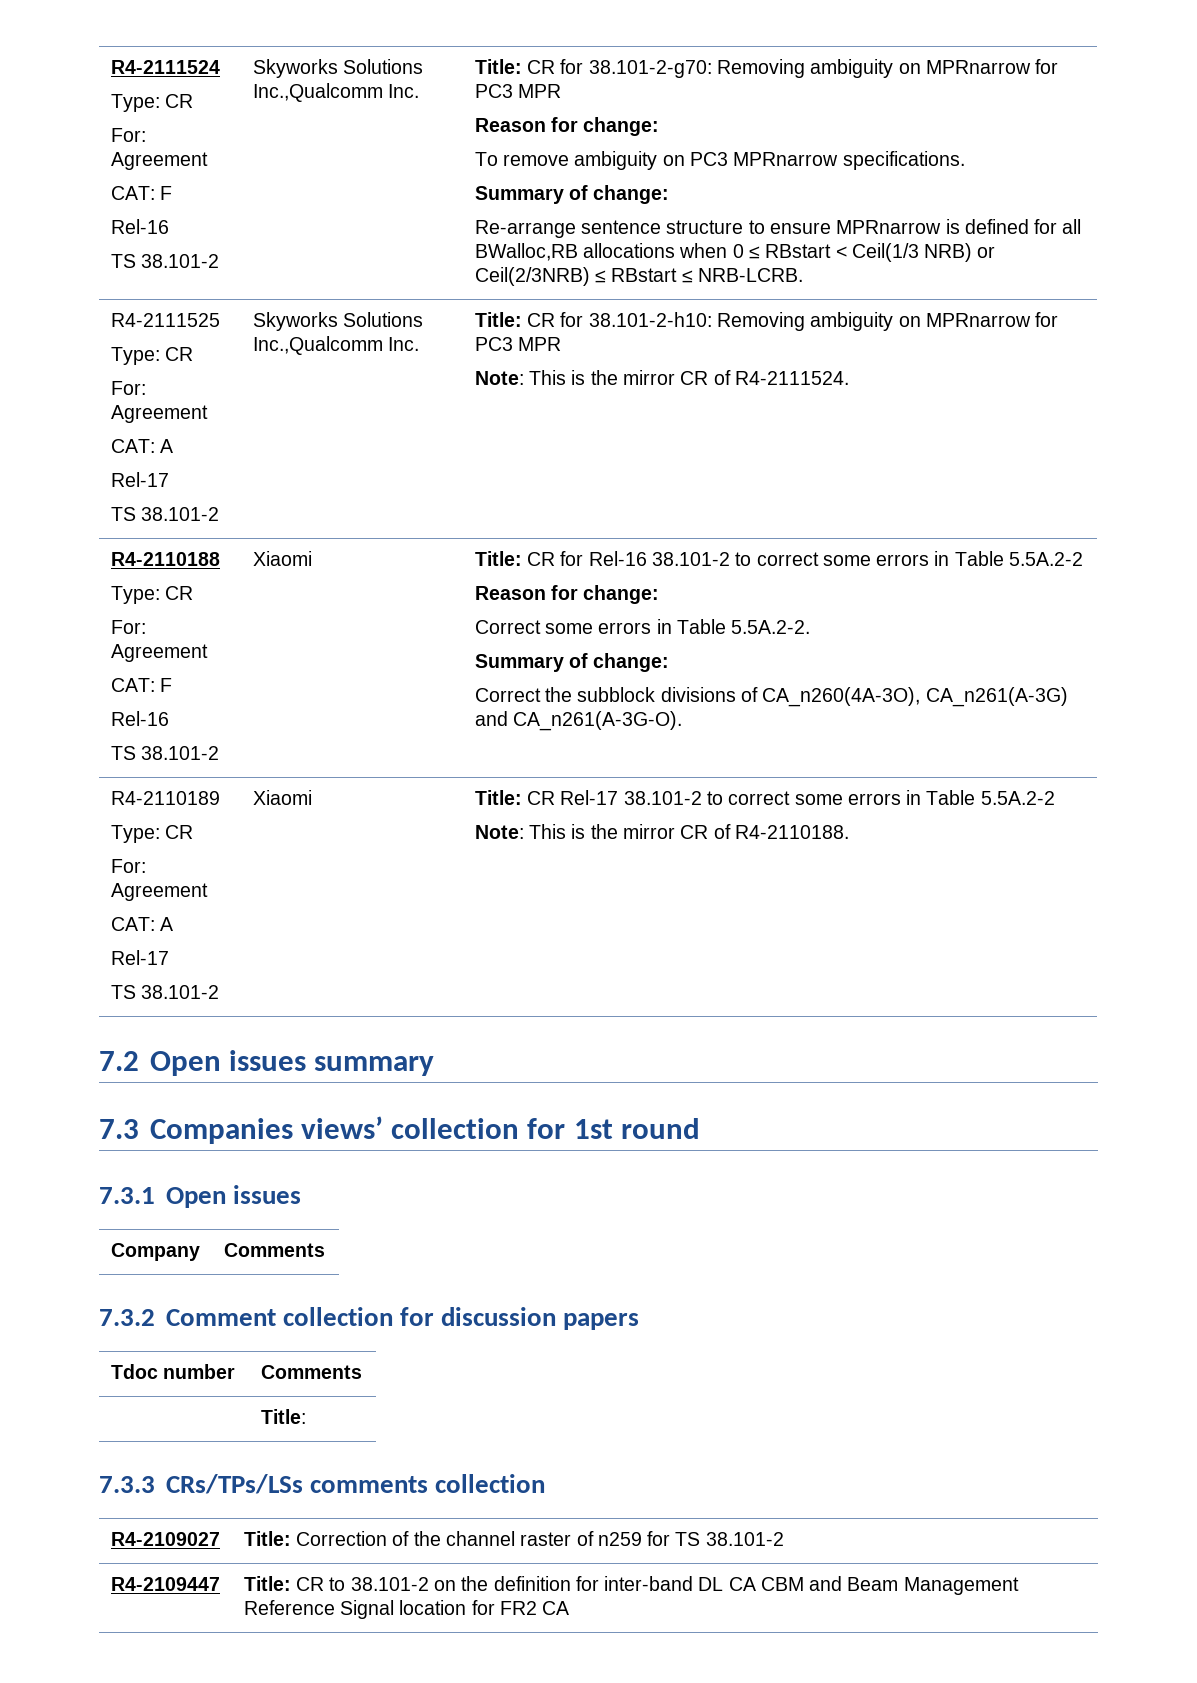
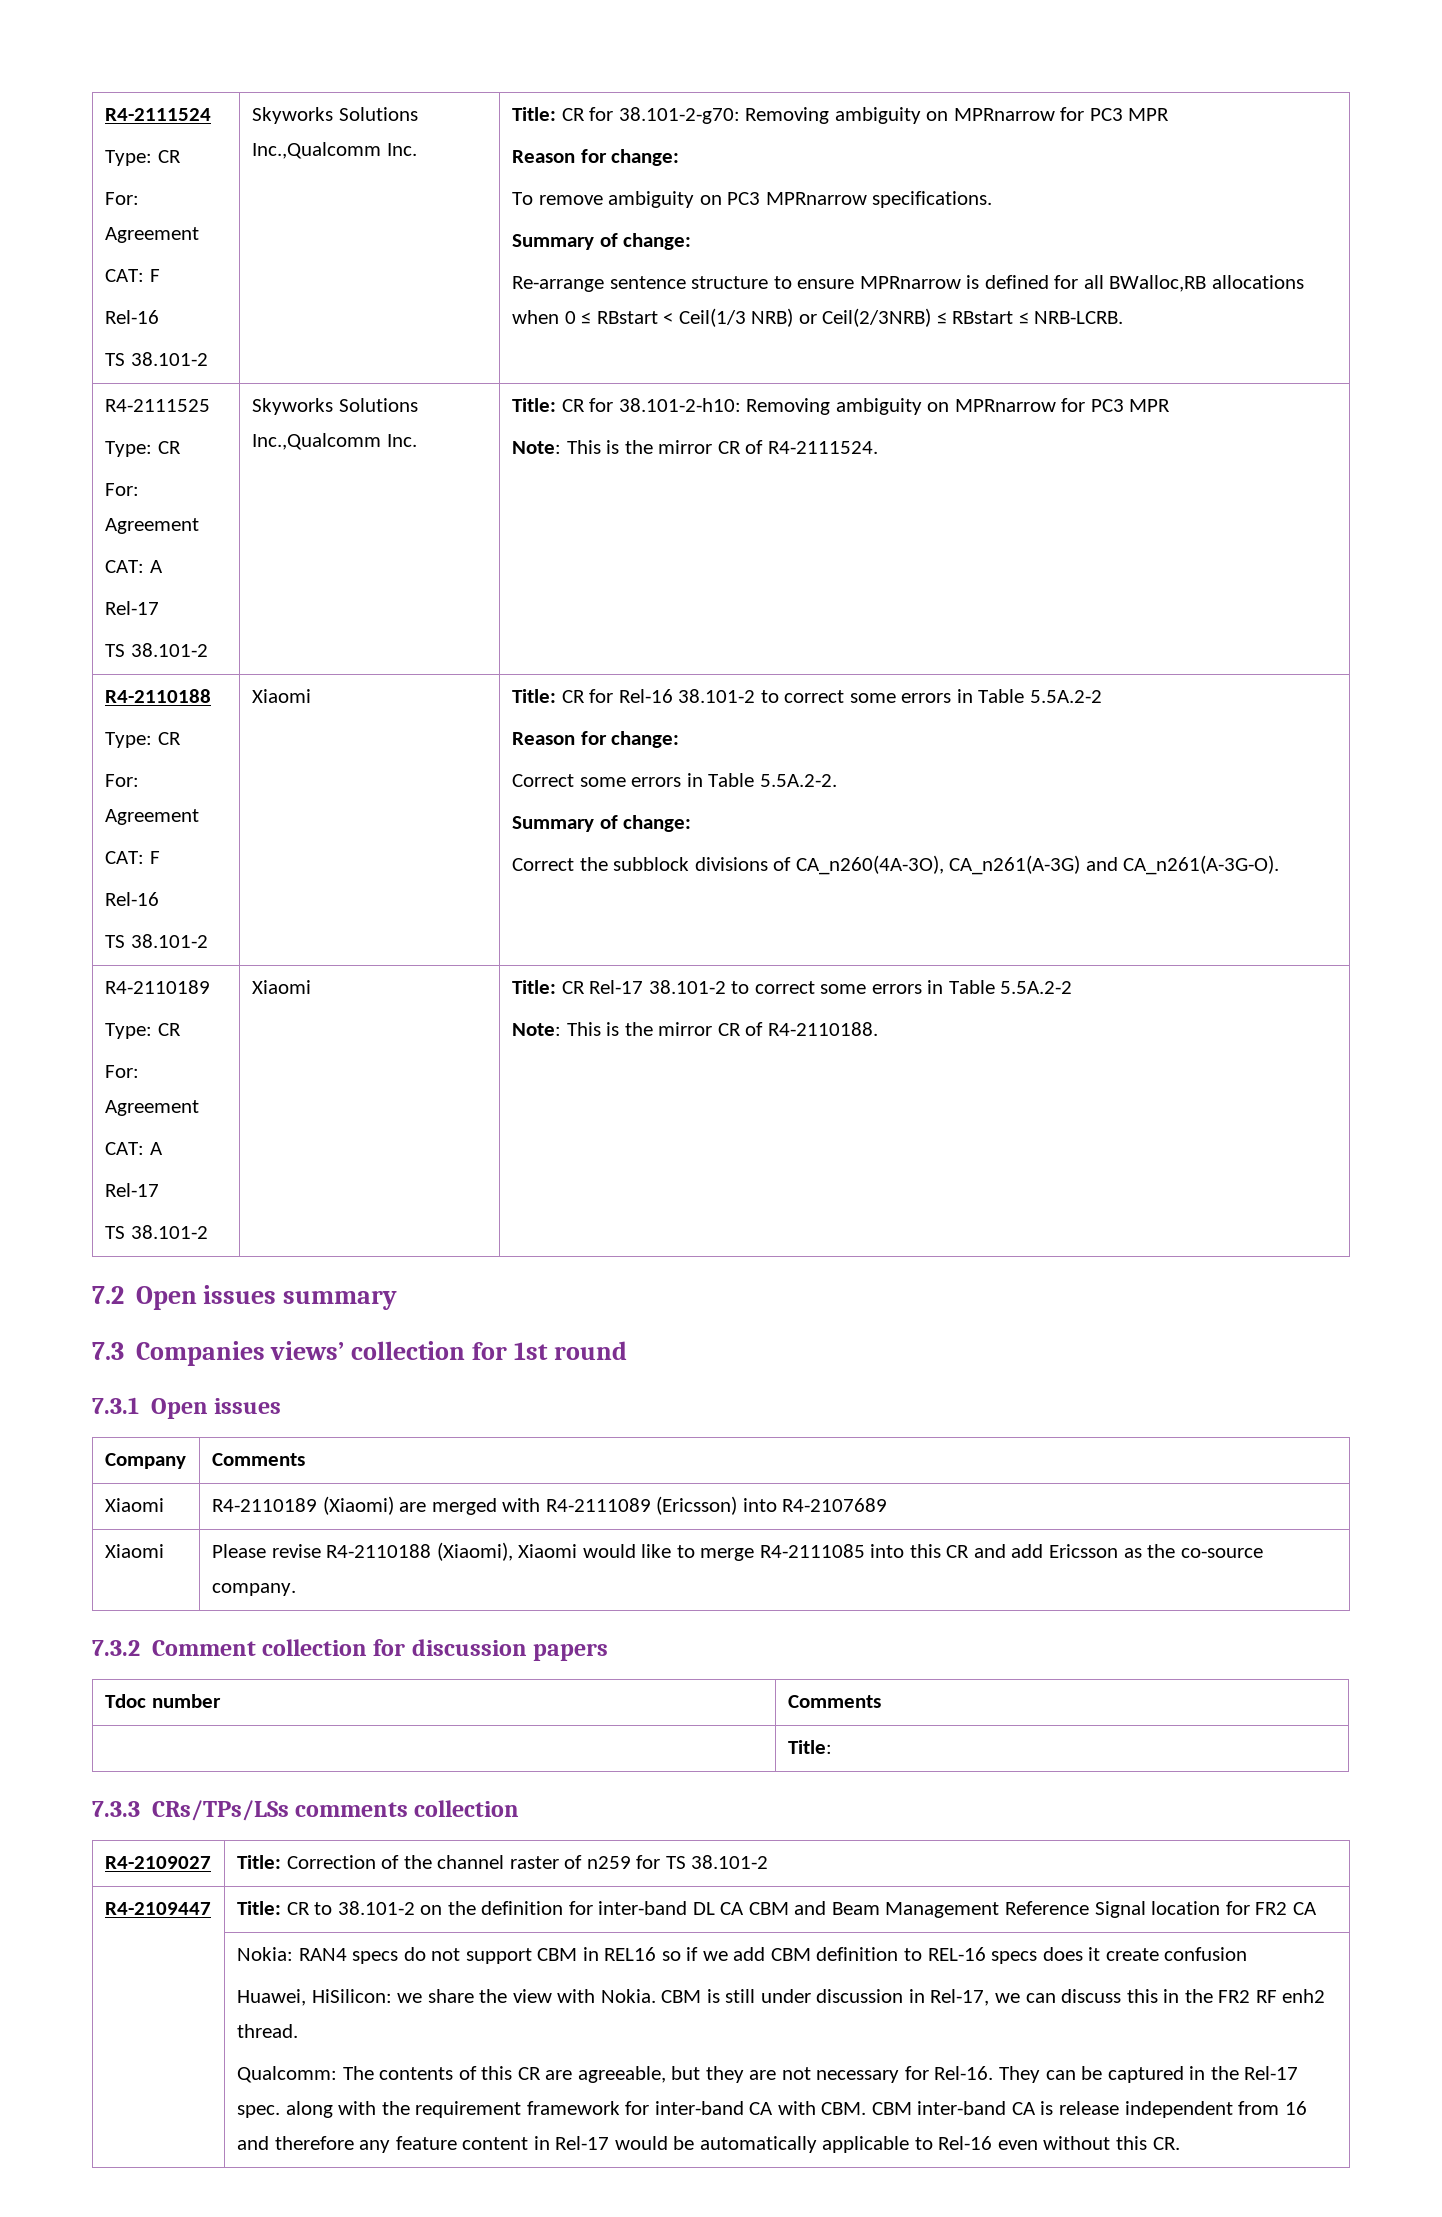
(325, 1250) none -> [104,1498,164,1512] [211,1496,888,1515] [104,1544,164,1558] [211,1542,1263,1561] [211,1583,296,1596] // Xiaomi | R4-2110189 (Xiaomi) are merged with R4-2111089 (Ericsson) into R4-2107689 // Xiaomi | Please revise R4-2110188 (Xiaomi), Xiaomi would like to merge R4-2111085 into this CR and add Ericsson as the co-source company.
(570, 1608) none -> [236,1947,1248,1964] [236,1989,1326,2006] [236,2024,298,2038] [236,2066,1299,2083] [236,2101,1307,2118] [236,2136,1180,2153] // | Nokia: RAN4 specs do not support CBM in REL16 so if we add CBM definition to REL-16 specs does it create confusion // Huawei, HiSilicon: we share the view with Nokia. CBM is still under discussion in Rel-17, we can discuss this in the FR2 RF enh2 thread. // Qualcomm: The contents of this CR are agreeable, but they are not necessary for Rel-16. They can be captured in the Rel-17 spec. along with the requirement framework for inter-band CA with CBM. CBM inter-band CA is release independent from 16 and therefore any feature content in Rel-17 would be automatically applicable to Rel-16 even without this CR.

